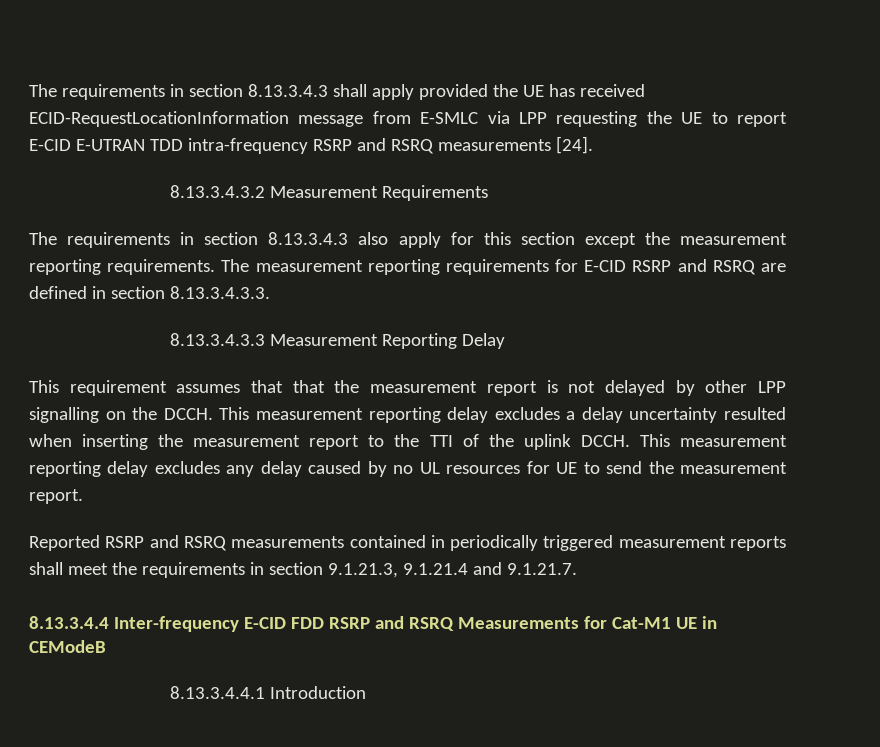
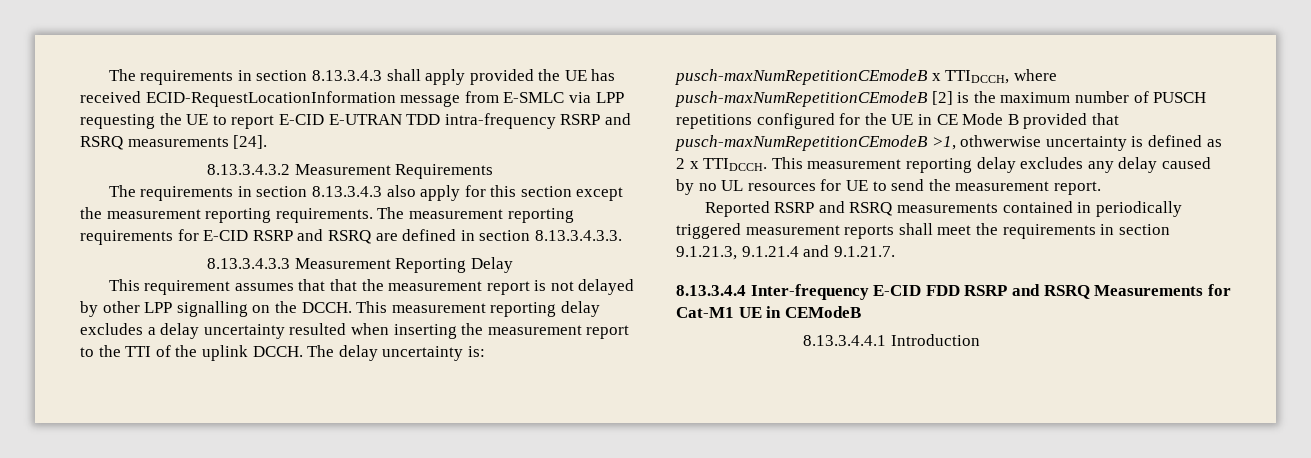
(630, 441) none -> [307,345,485,361] [675,69,1057,85] [675,91,1207,107] [676,113,1119,129] [675,135,1222,151] [676,158,768,171] The delay uncertainty is: pusch-maxNumRepetitionCEmodeB x TTIDCCH, where pusch-maxNumRepetitionCEmodeB [2] is the maximum number of PUSCH repetitions configured for the UE in CE Mode B provided that pusch-maxNumRepetitionCEmodeB >1, othwerwise uncertainty is defined as 2 x TTIDCCH.

